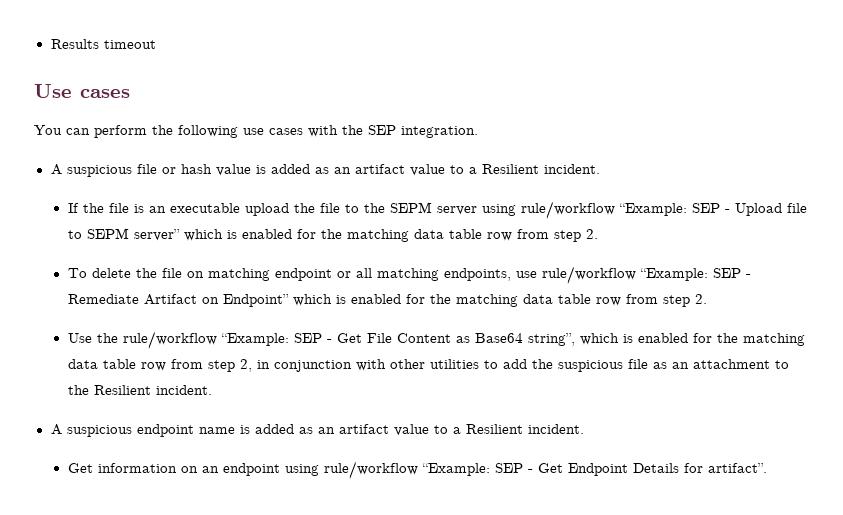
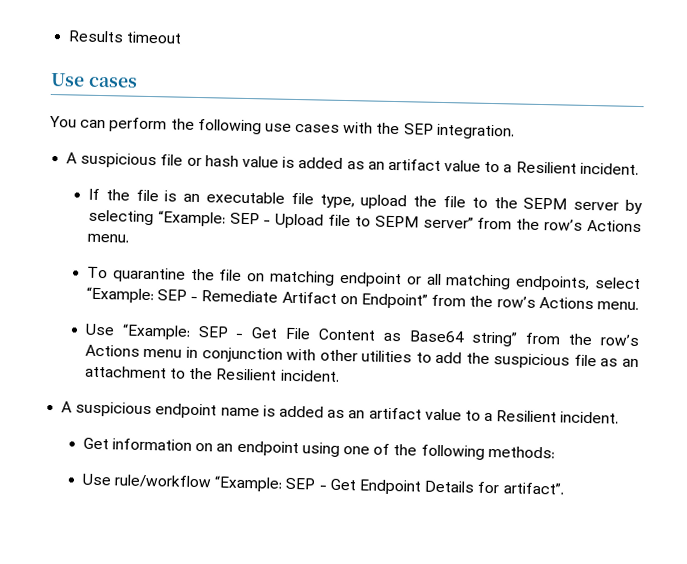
(240, 208) none -> [290,192,355,209] file type,
[481,201,615,219] using rule/workflow -> [624,199,643,215] [87,209,154,226] by selecting
[183,229,598,242] which is enabled for the matching data table row from step 2. -> [477,217,643,233] [86,233,129,243] from the row’s Actions menu.
[91,268,131,278] delete -> [111,267,186,283] quarantine
[515,266,636,284] use rule/workflow -> [593,277,641,290] select
[292,294,707,307] [67,331,217,349] which is enabled for the matching data table row from step 2. // Use the rule/workflow -> [431,294,639,311] [84,323,115,336] from the row’s Actions menu. // Use
[527,333,805,346] [67,359,252,372] string”, which is enabled for the matching data table row from step 2, -> [471,331,640,347] [84,344,183,358] string” from the row’s Actions menu
(319, 470) none -> [343,443,555,460] [81,473,112,486] one of the following methods: // Use

